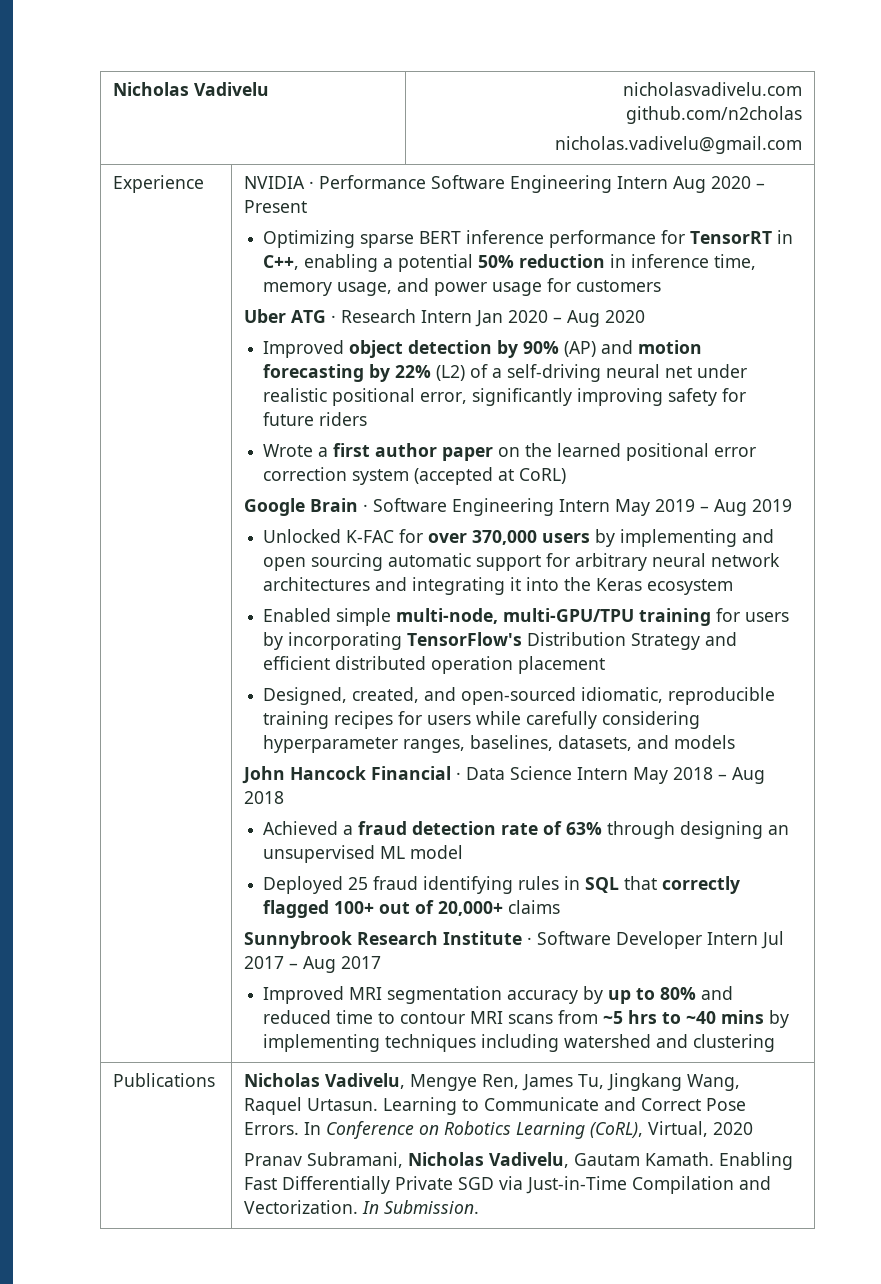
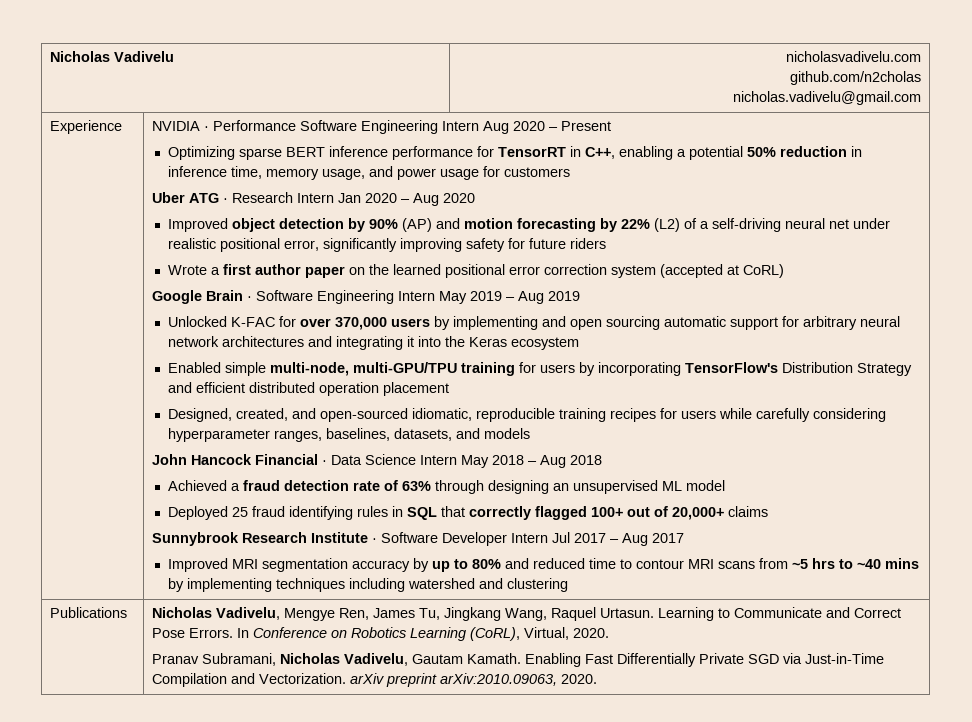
[713,1122,754,1135] 2020 -> [573,628,610,638] 2020.
[362,1200,480,1214] In Submission. -> [350,673,598,687] arXiv preprint arXiv:2010.09063, 2020.

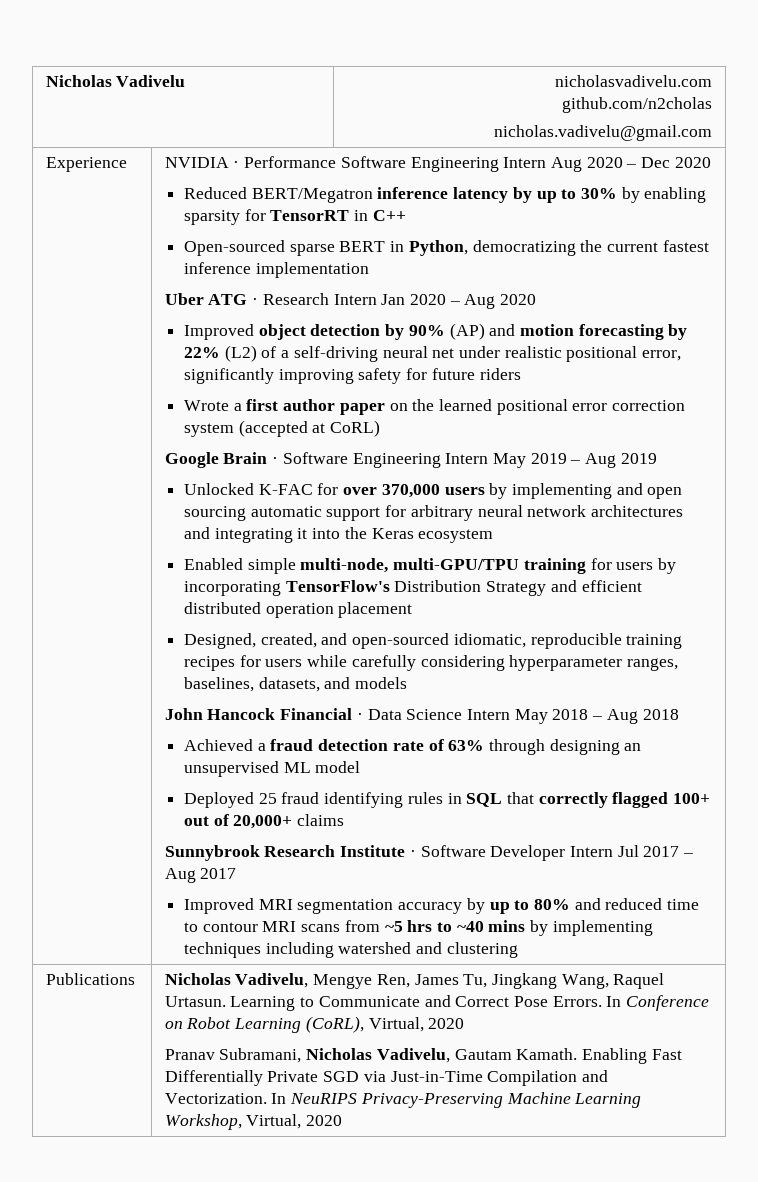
[561,121,612,131] [168,146,863,160] [168,166,571,180] Present // Optimizing sparse BERT inference performance for TensorRT in C++, enabling a potential 50% reduction in inference time, memory usage, and power usage for customers -> [641,157,711,168] [183,187,707,203] [183,209,406,225] [183,240,709,256] [183,262,369,278] Dec 2020 // Reduced BERT/Megatron inference latency by up to 30% by enabling sparsity for TensorRT in C++ // Open-sourced sparse BERT in Python, democratizing the current fastest inference implementation
[351,627,407,638] Robotics -> [186,1017,232,1029] Robot
[573,628,610,638] 2020. -> [428,1018,465,1029] 2020
[350,673,598,687] arXiv preprint arXiv:2010.09063, 2020. -> [271,1092,642,1108] [164,1114,343,1130] In NeuRIPS Privacy-Preserving Machine Learning Workshop, Virtual, 2020

